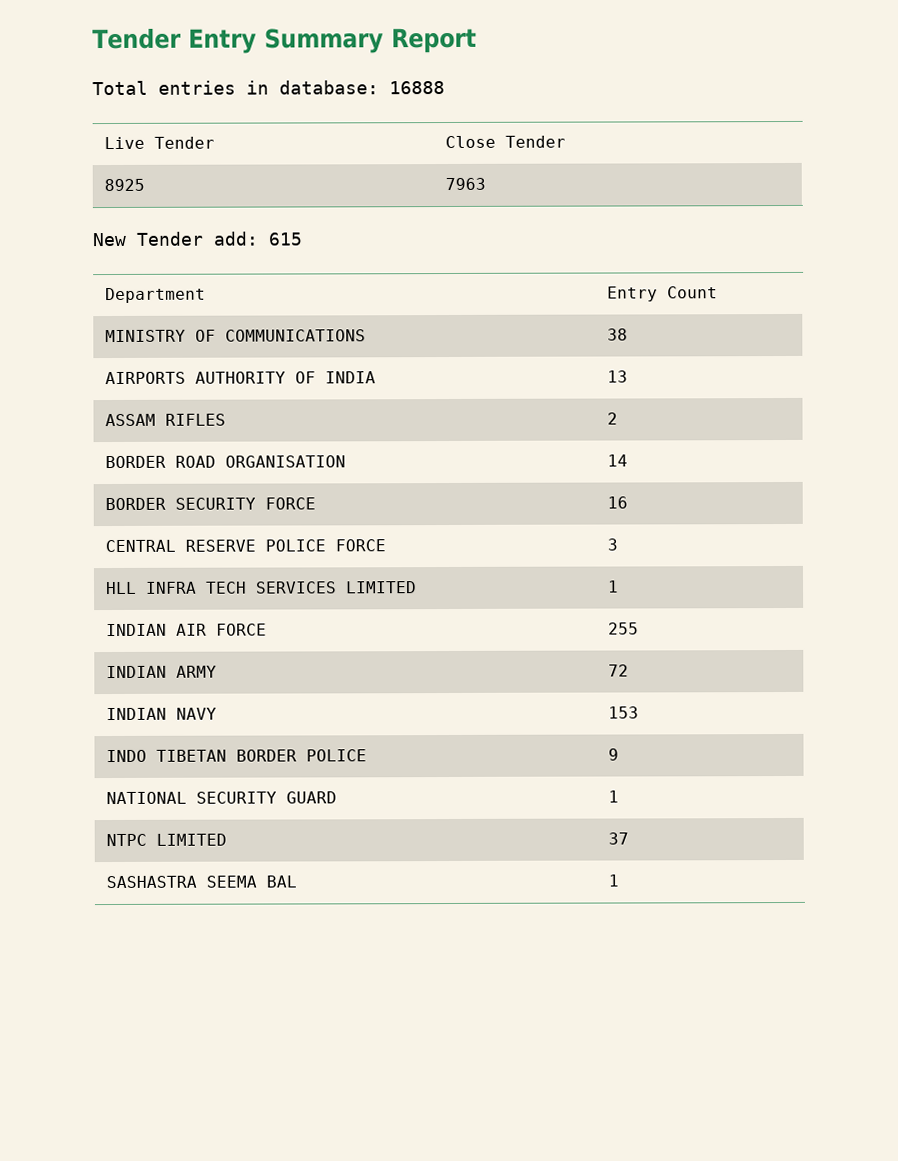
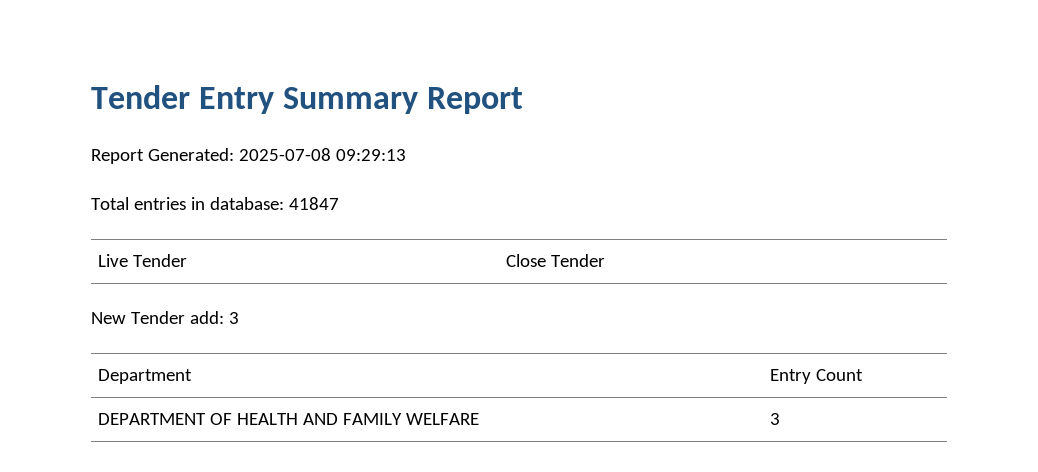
(477, 40) none -> [91,148,406,164] // Report Generated: 2025-07-08 09:29:13
[389,81,445,95] 16888 -> [288,197,339,210] 41847
[103,178,145,192] [444,177,486,191] // 8925 | 7963 -> (606, 260) none
[268,232,303,246] 615 -> [228,312,239,324] 3
[104,329,366,343] [606,328,628,341] [104,371,376,385] [606,370,628,383] [104,413,226,427] [606,412,618,425] [104,455,346,469] [606,454,628,467] [104,497,316,511] [606,496,628,509] [104,539,386,553] [606,538,618,551] [105,581,417,595] [607,580,619,593] [105,623,267,637] [607,622,639,635] [105,665,217,679] [607,664,629,677] [105,707,217,721] [607,706,639,719] [105,749,367,763] [607,748,619,761] [105,791,337,805] [607,790,619,803] [105,833,227,847] [607,832,629,845] [105,875,297,889] [607,874,619,887] MINISTRY OF COMMUNICATIONS | 38 // AIRPORTS AUTHORITY OF INDIA | 13 // ASSAM RIFLES | 2 // BORDER ROAD ORGANISATION | 14 // BORDER SECURITY FORCE | 16 // CENTRAL RESERVE POLICE FORCE | 3 // HLL INFRA TECH SERVICES LIMITED | 1 // INDIAN AIR FORCE | 255 // INDIAN ARMY | 72 // INDIAN NAVY | 153 // INDO TIBETAN BORDER POLICE | 9 // NATIONAL SECURITY GUARD | 1 // NTPC LIMITED | 37 // SASHASTRA SEEMA BAL | 1 -> [98,413,480,425] [770,413,781,425] DEPARTMENT OF HEALTH AND FAMILY WELFARE | 3

